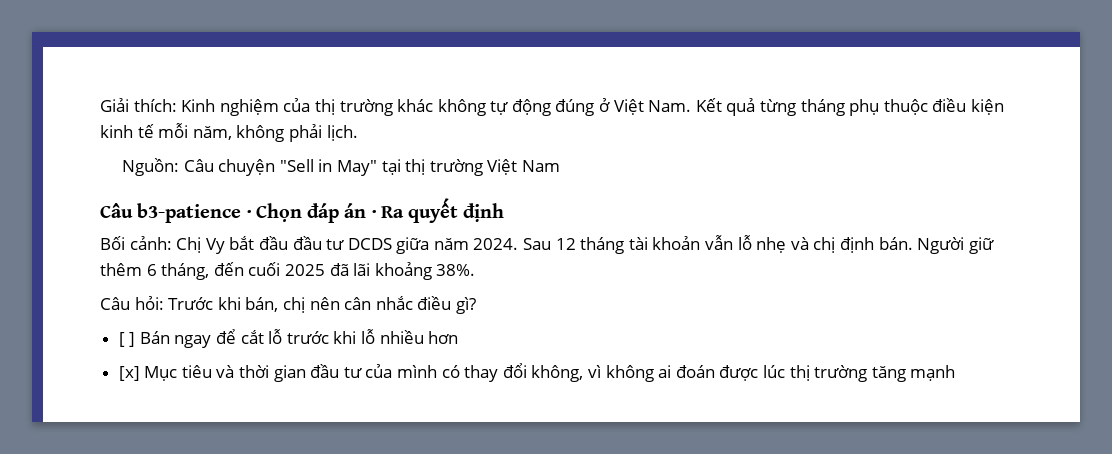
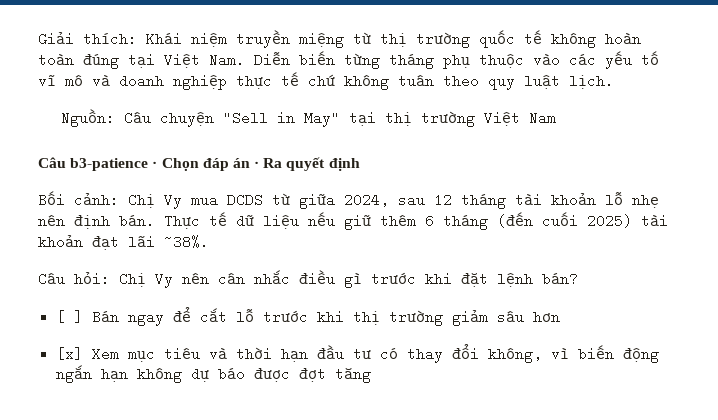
[181,98,1004,116] [100,123,322,142] Kinh nghiệm của thị trường khác không tự động đúng ở Việt Nam. Kết quả từng tháng phụ thuộc điều kiện kinh tế mỗi năm, không phải -> [146,30,641,48] [38,51,659,69] [38,72,560,90] Khái niệm truyền miệng từ thị trường quốc tế không hoàn toàn đúng tại Việt Nam. Diễn biến từng tháng phụ thuộc vào các yếu tố vĩ mô và doanh nghiệp thực tế chứ không tuân theo quy luật
[229,236,552,254] bắt đầu đầu tư DCDS giữa năm 2024. Sau -> [191,193,425,209] mua DCDS từ giữa 2024, sau
[705,235,734,250] vẫn -> (596, 199) none
[790,237,994,254] [100,262,476,280] [100,296,476,314] và chị định bán. Người giữ thêm 6 tháng, đến cuối 2025 đã lãi khoảng 38%. // Câu hỏi: Trước khi bán, chị nên cân nhắc điều gì? -> [38,212,668,230] [38,235,209,250] [38,270,578,288] nên định bán. Thực tế dữ liệu nếu giữ thêm 6 tháng (đến cuối 2025) tài khoản đạt lãi ~38%. // Câu hỏi: Chị Vy nên cân nhắc điều gì trước khi đặt lệnh bán?
[361,329,424,344] lỗ nhiều -> [353,310,525,326] thị trường giảm sâu
[144,366,178,381] Mục -> [92,347,156,362] Xem mục
[273,364,438,382] gian đầu tư của mình -> [281,345,372,362] hạn đầu tư
[605,365,956,382] không ai đoán được lúc thị trường tăng mạnh -> [578,345,660,363] [56,365,372,383] biến động ngắn hạn không dự báo được đợt tăng

